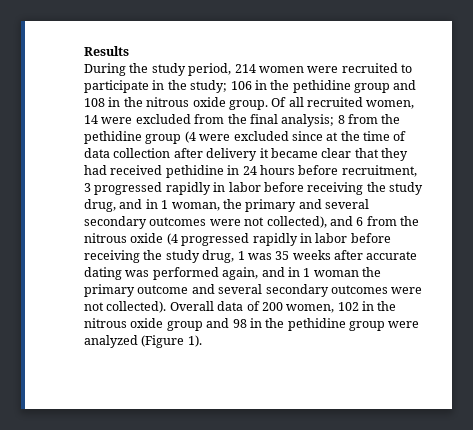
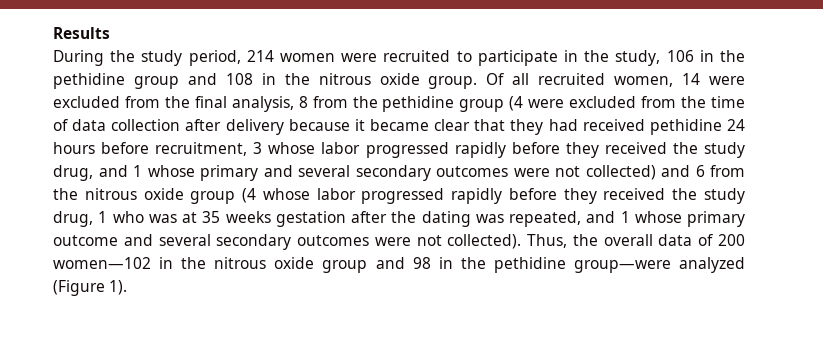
[190,80,228,93] study; -> [615,50,661,66] study,
[281,114,335,127] analysis; -> [231,96,294,112] analysis,
[291,131,339,141] since at -> [641,96,677,108] from
(258, 154) none -> [288,119,350,131] because
[227,165,240,175] in -> (722, 127) none
[94,182,423,195] [84,199,242,212] progressed rapidly in labor before receiving the study drug, and in 1 woman, the -> [268,142,746,158] [53,165,195,181] whose labor progressed rapidly before they received the study drug, and 1 whose
[266,216,327,228] collected), -> [585,165,656,180] collected)
[166,233,391,246] [84,250,418,263] [84,267,381,280] (4 progressed rapidly in labor before receiving the study drug, 1 was 35 weeks after accurate dating was performed again, and in 1 woman the -> [190,188,745,204] [53,211,682,227] group (4 whose labor progressed rapidly before they received the study drug, 1 who was at 35 weeks gestation after the dating was repeated, and 1 whose
[169,301,214,311] Overall -> [527,234,653,248] Thus, the overall
[286,302,359,313] women, 102 -> [53,257,151,269] women—102
[349,321,420,331] group were -> [573,260,671,273] group—were

